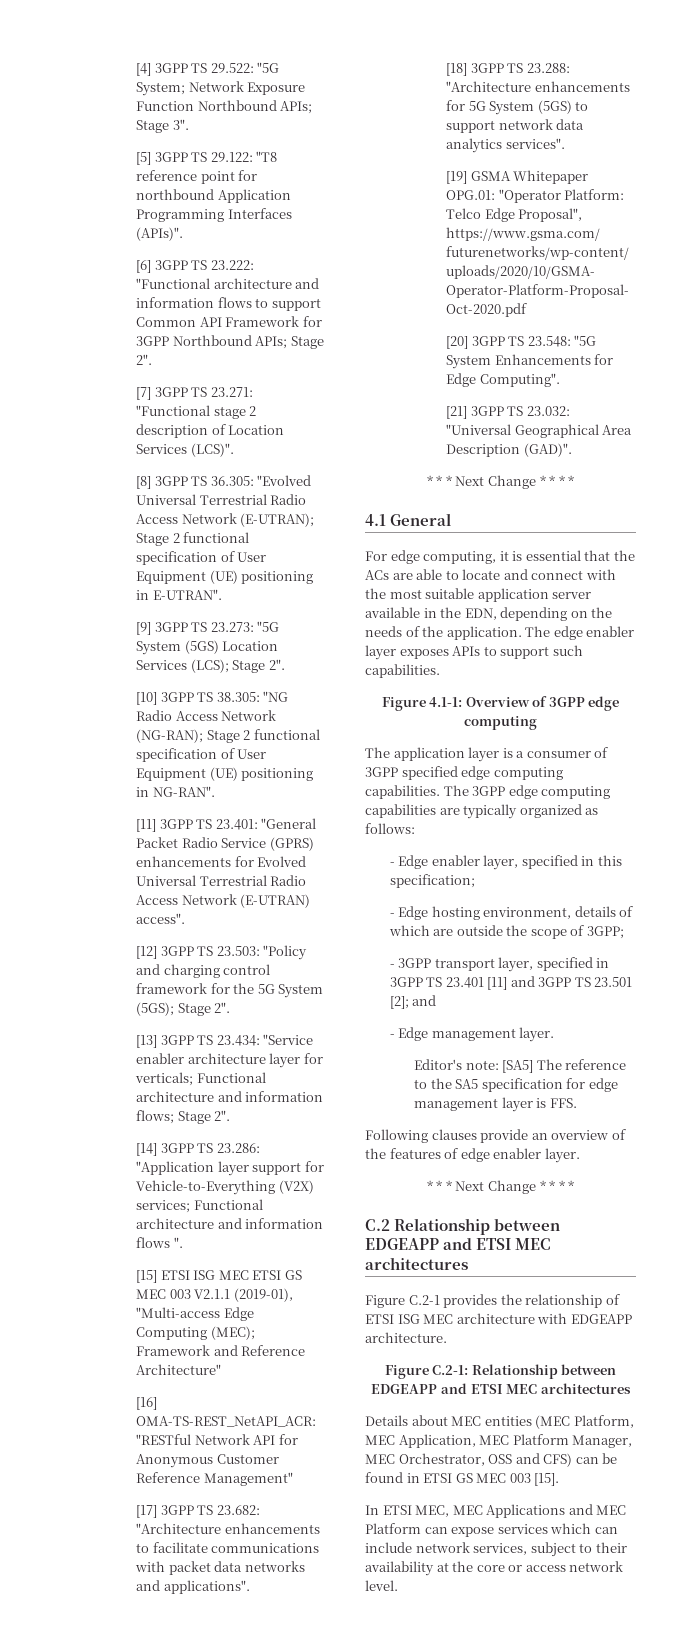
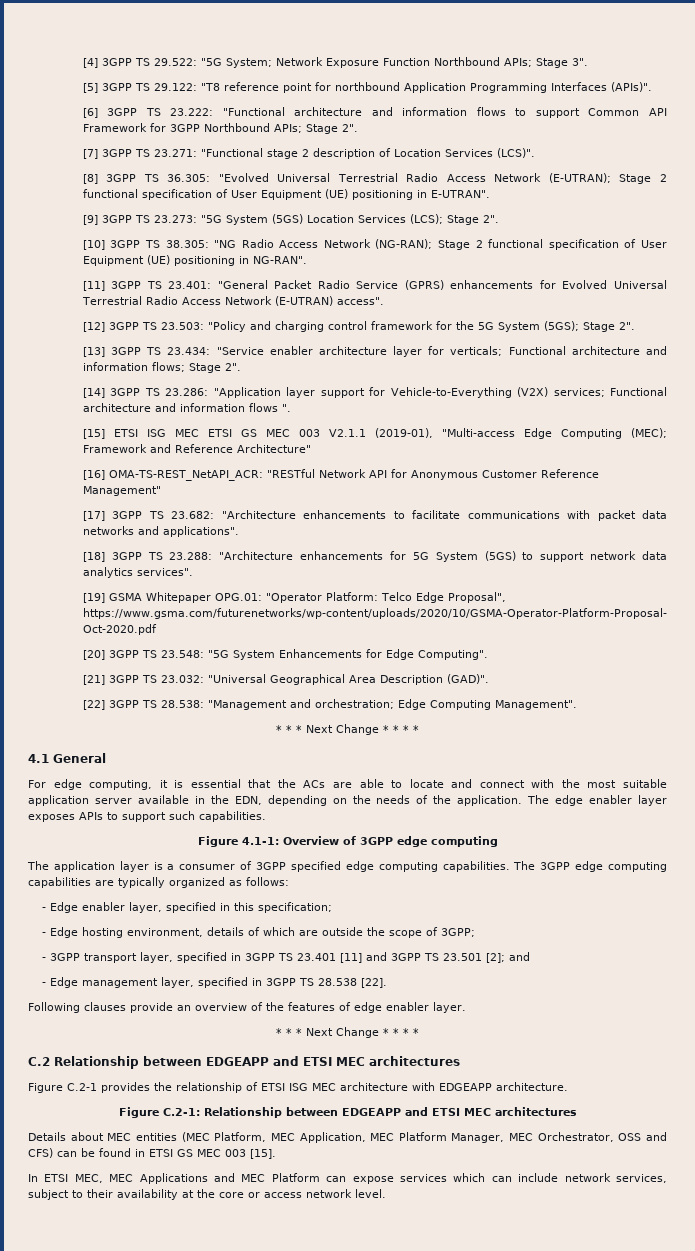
(572, 450) none -> [82,699,577,710] // [22] 3GPP TS 28.538: "Management and orchestration; Edge Computing Management".
[519,1027,555,1042] [414,1059,627,1073] [414,1078,618,1092] [414,1097,577,1112] layer. // Editor's note: [SA5] The reference to the SA5 specification for edge management layer is FFS. -> [160,977,387,988] layer, specified in 3GPP TS 28.538 [22].

